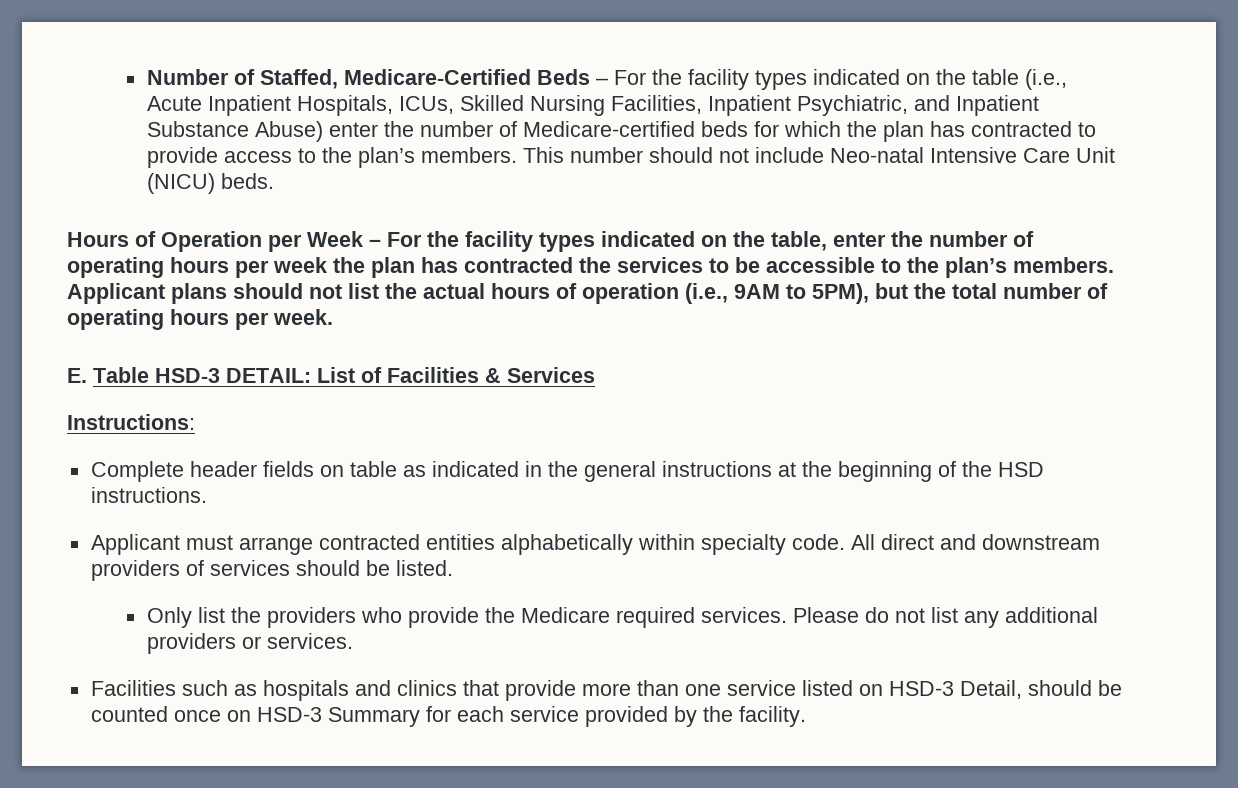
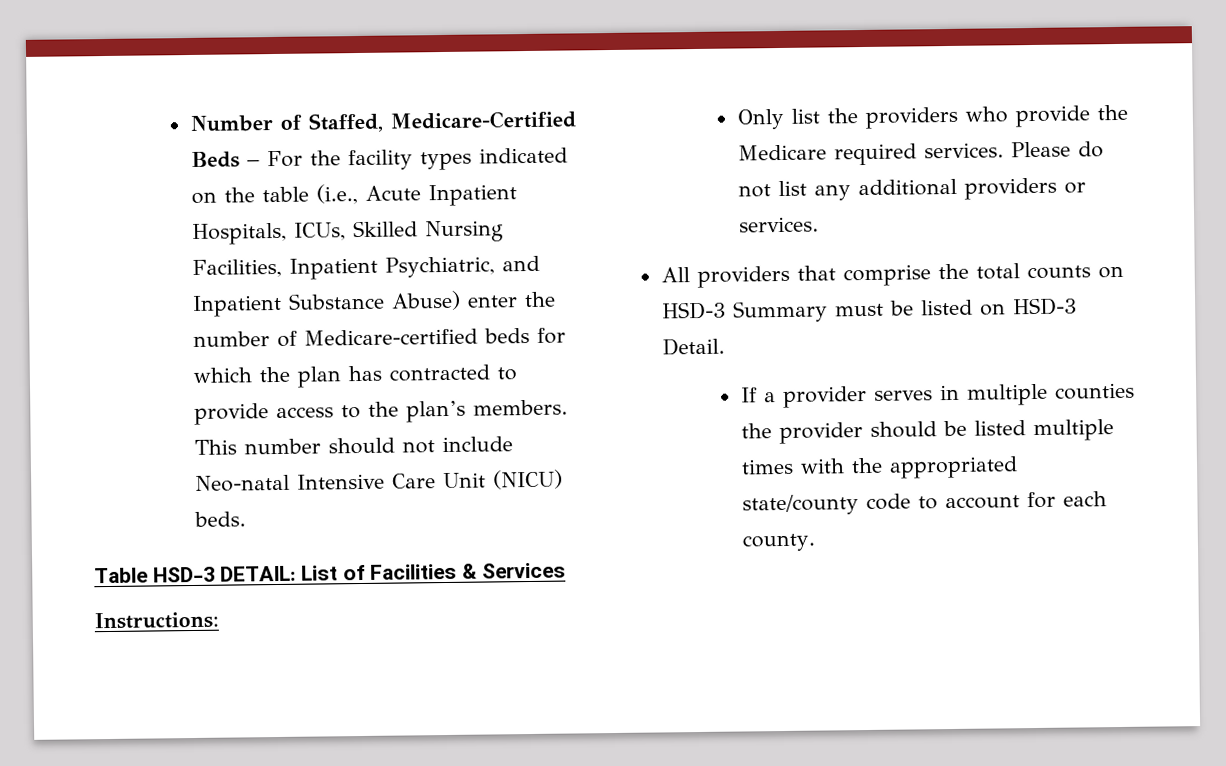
[67,231,1034,252] [67,257,1114,278] [67,283,1108,304] [67,309,333,330] [67,368,87,383] Hours of Operation per Week – For the facility types indicated on the table, enter the number of operating hours per week the plan has contracted the services to be accessible to the plan’s members. Applicant plans should not list the actual hours of operation (i.e., 9AM to 5PM), but the total number of operating hours per week. // E. -> (246, 519) none
[90,461,1044,482] [90,487,207,503] [90,534,1100,555] [90,560,453,581] // Complete header fields on table as indicated in the general instructions at the beginning of the HSD instructions. // Applicant must arrange contracted entities alphabetically within specialty code. All direct and downstream providers of services should be listed. -> (219, 620) none
[90,680,1122,701] [90,706,806,727] Facilities such as hospitals and clinics that provide more than one service listed on HSD-3 Detail, should be counted once on HSD-3 Summary for each service provided by the facility. -> [660,263,1124,288] [661,297,1077,323] [661,337,725,356] [740,382,1135,408] [740,419,1114,445] [740,456,1018,479] [741,491,1107,516] [741,533,816,552] All providers that comprise the total counts on HSD-3 Summary must be listed on HSD-3 Detail. // If a provider serves in multiple counties the provider should be listed multiple times with the appropriated state/county code to account for each county.

